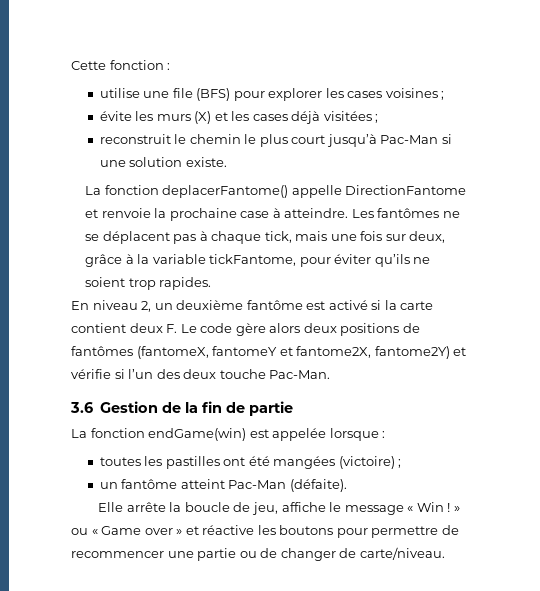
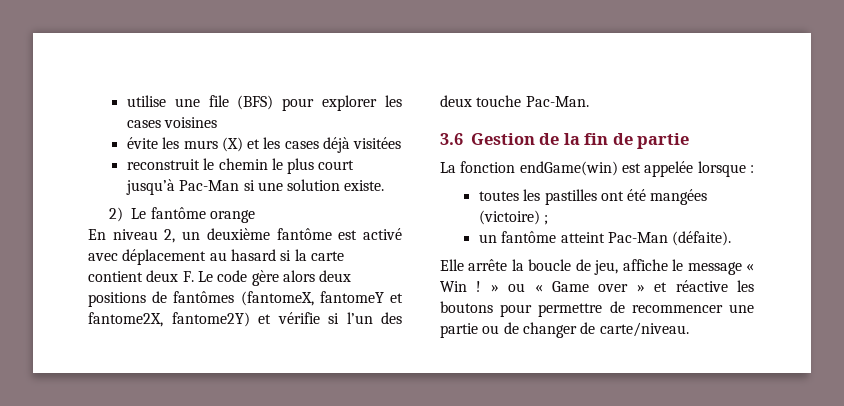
[71,60,171,70] Cette fonction : // -> (126, 101) none
[441,91,445,100] ; -> (218, 122) none
[375,114,379,123] ; -> (402, 143) none
[85,185,467,198] [85,208,460,221] [85,231,446,244] [85,254,431,267] [85,277,212,290] La fonction deplacerFantome() appelle DirectionFantome et renvoie la prochaine case à atteindre. Les fantômes ne se déplacent pas à chaque tick, mais une fois sur deux, grâce à la variable tickFantome, pour éviter qu’ils ne soient trop rapides. -> [109,207,255,223] 2) Le fantôme orange
(368, 305) none -> [88,249,276,265] avec déplacement au hasard

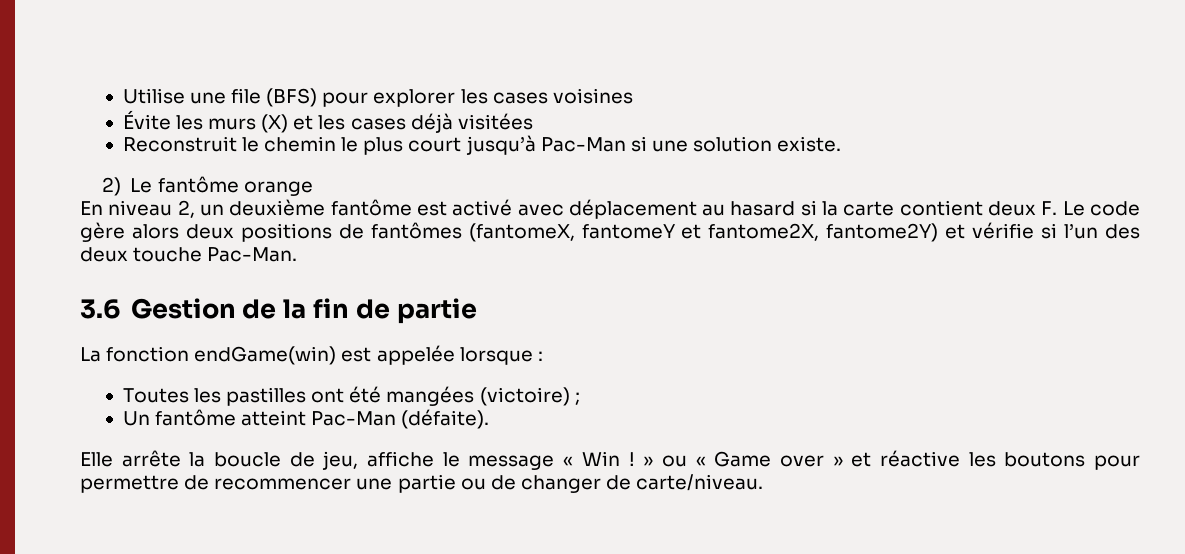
[126,95,166,107] utilise -> [122,88,185,104] Utilise
[126,137,158,149] évite -> [122,110,171,130] Évite
[126,159,200,170] reconstruit -> [122,136,237,152] Reconstruit
[478,191,519,201] toutes -> [122,388,189,403] Toutes
[478,234,497,243] un -> [122,411,150,426] Un

